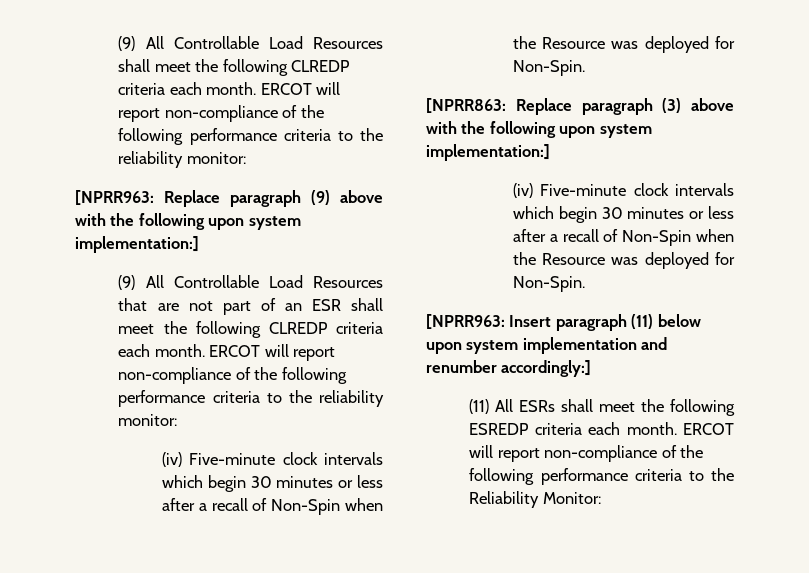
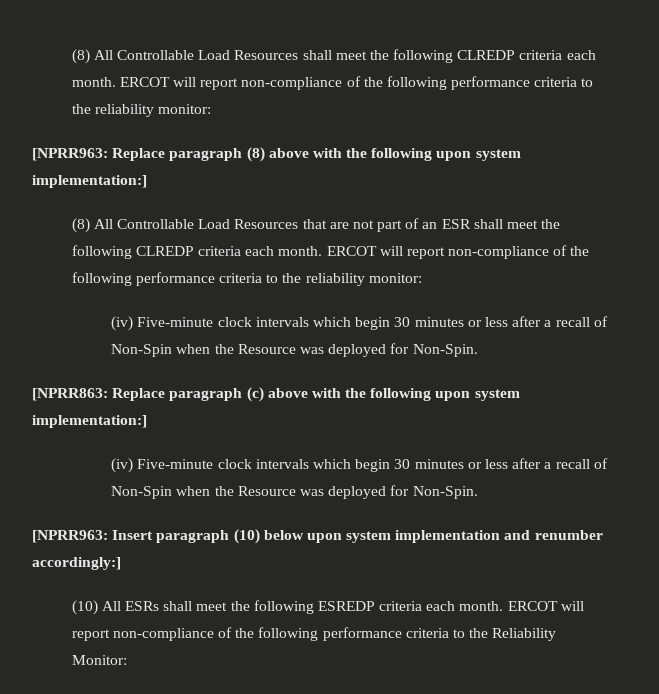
[118,36,136,51] (9) -> [71,49,90,64] (8)
[311,190,383,205] [75,213,301,230] [75,236,199,253] [118,275,136,290] (9) above with the following upon system implementation:] // (9) -> [246,147,521,162] [32,175,147,188] [71,218,90,233] (8) above with the following upon system implementation:] // (8)
[662,98,682,113] (3) -> [246,387,264,402] (c)
[631,314,654,329] (11) -> [233,529,260,544] (10)
[469,399,490,414] (11) -> [71,600,98,615] (10)

